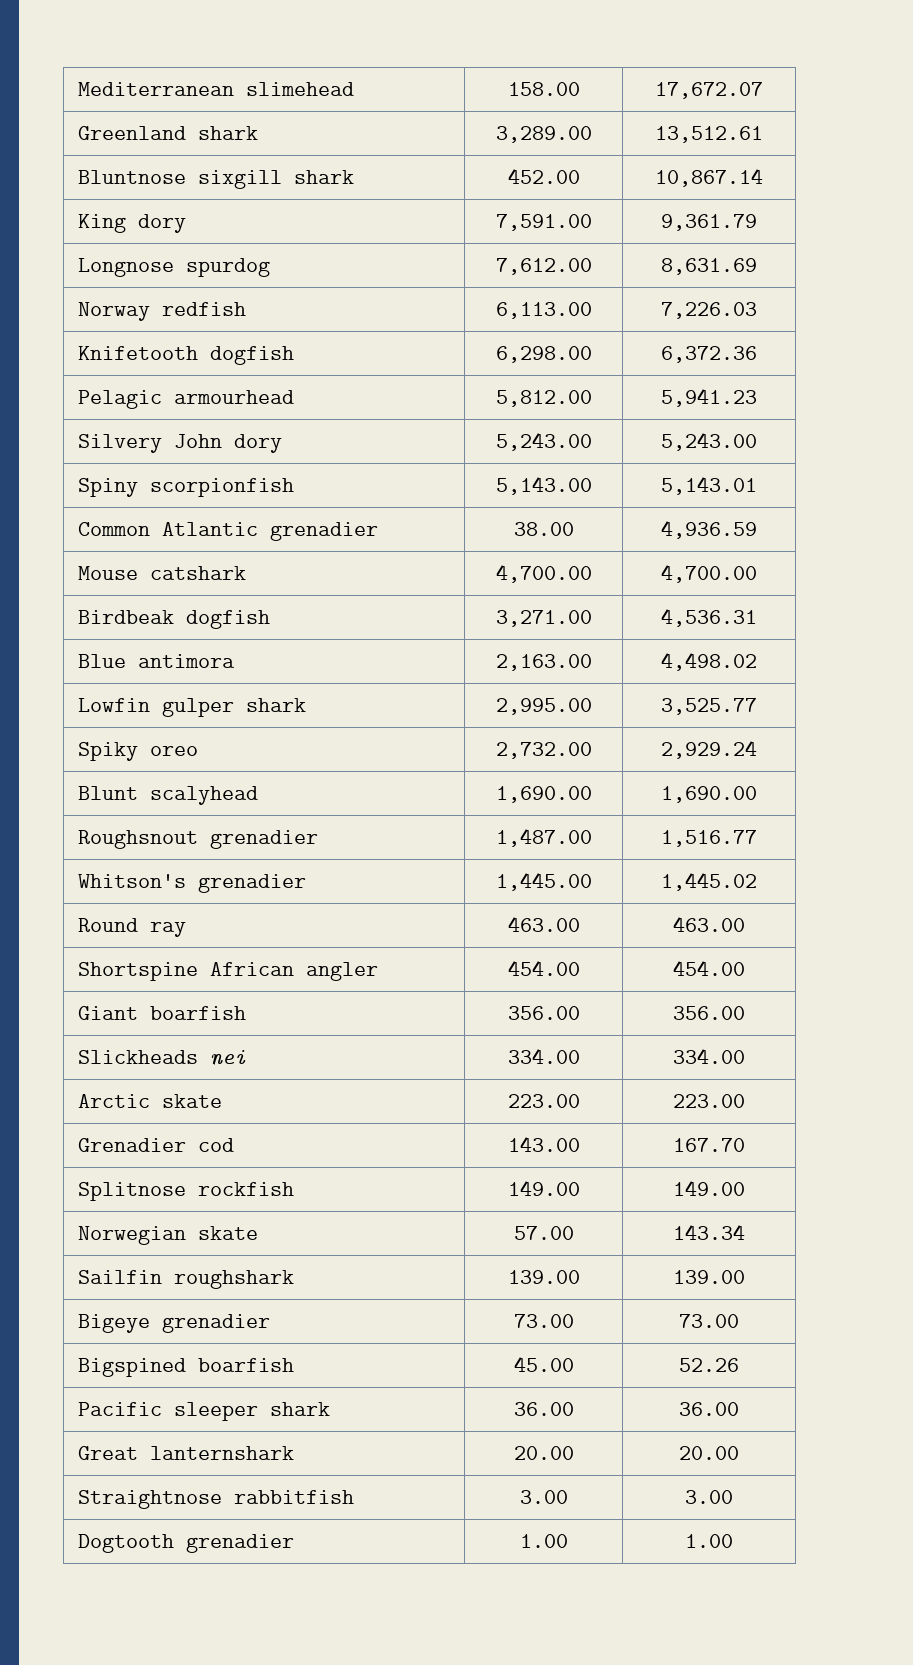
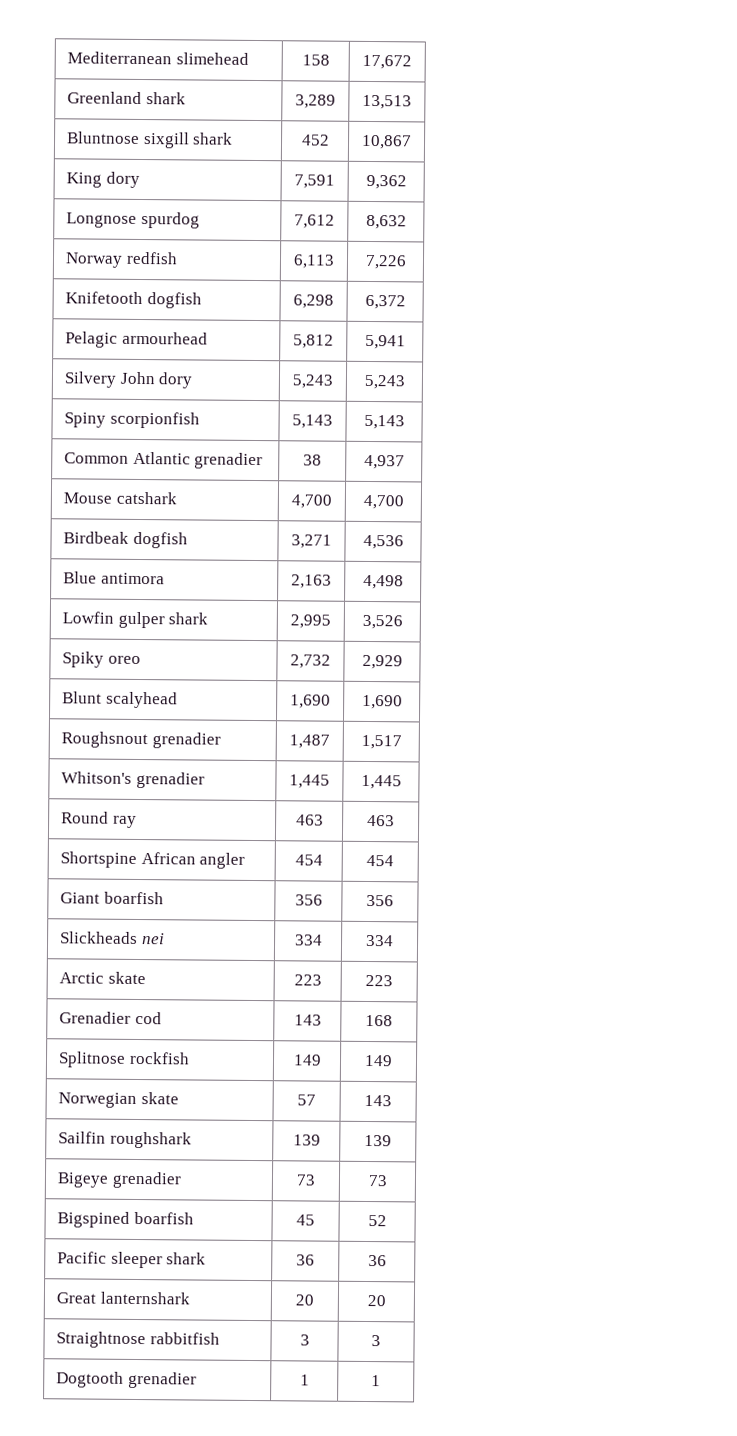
[507,82,580,96] [655,82,763,99] 158.00 | 17,672.07 -> [301,54,330,66] [362,54,412,70] 158 | 17,672
[495,126,592,143] [655,126,763,143] 3,289.00 | 13,512.61 -> [295,94,336,109] [362,94,412,110] 3,289 | 13,513
[507,168,580,184] [655,168,763,187] 452.00 | 10,867.14 -> [300,134,330,146] [361,134,412,150] 452 | 10,867
[495,214,592,231] [661,214,757,231] 7,591.00 | 9,361.79 -> [294,174,335,189] [365,174,407,190] 7,591 | 9,362
[495,258,592,275] [661,258,757,275] 7,612.00 | 8,631.69 -> [294,214,335,229] [365,214,407,230] 7,612 | 8,632
[495,302,592,319] [661,302,757,319] 6,113.00 | 7,226.03 -> [293,254,335,269] [364,254,407,270] 6,113 | 7,226
[495,346,592,363] [661,346,757,363] 6,298.00 | 6,372.36 -> [293,294,334,309] [364,294,406,310] 6,298 | 6,372
[495,390,592,407] [661,388,757,407] 5,812.00 | 5,941.23 -> [293,334,334,349] [364,334,406,350] 5,812 | 5,941
[495,432,592,451] [661,432,757,451] 5,243.00 | 5,243.00 -> [292,374,333,389] [363,374,405,390] 5,243 | 5,243
[495,476,592,495] [661,476,757,495] 5,143.00 | 5,143.01 -> [292,414,333,429] [363,414,405,430] 5,143 | 5,143
[513,522,574,536] [661,520,757,539] 38.00 | 4,936.59 -> [303,454,322,466] [363,454,405,470] 38 | 4,937
[495,564,592,583] [661,564,757,583] 4,700.00 | 4,700.00 -> [291,494,332,509] [362,494,404,510] 4,700 | 4,700
[495,610,592,627] [661,608,757,627] 3,271.00 | 4,536.31 -> [291,534,332,549] [362,534,404,550] 3,271 | 4,536
[495,654,592,671] [661,652,757,671] 2,163.00 | 4,498.02 -> [291,574,332,589] [362,574,404,590] 2,163 | 4,498
[495,698,592,715] [661,698,757,715] 2,995.00 | 3,525.77 -> [290,614,331,629] [361,614,403,630] 2,995 | 3,526
[495,742,592,759] [661,740,757,759] 2,732.00 | 2,929.24 -> [290,654,331,669] [361,654,403,670] 2,732 | 2,929
[495,786,592,803] [661,786,757,803] 1,690.00 | 1,690.00 -> [290,694,331,709] [361,694,403,710] 1,690 | 1,690
[495,828,592,847] [661,830,757,847] 1,487.00 | 1,516.77 -> [289,734,330,749] [360,734,402,750] 1,487 | 1,517
[495,872,592,891] [661,872,757,891] 1,445.00 | 1,445.02 -> [289,774,330,789] [360,774,402,790] 1,445 | 1,445
[507,916,580,932] [673,916,745,932] 463.00 | 463.00 -> [295,814,324,826] [367,814,395,827] 463 | 463
[507,960,580,976] [673,960,745,976] 454.00 | 454.00 -> [294,854,323,866] [366,854,394,867] 454 | 454
[507,1006,580,1020] [673,1006,745,1020] 356.00 | 356.00 -> [294,894,323,906] [366,894,394,907] 356 | 356
[507,1048,580,1064] [673,1048,745,1064] 334.00 | 334.00 -> [294,934,323,946] [366,934,394,947] 334 | 334
[507,1094,580,1108] [673,1094,745,1108] 223.00 | 223.00 -> [293,974,322,986] [365,974,393,987] 223 | 223
[507,1136,580,1152] [673,1138,745,1152] 143.00 | 167.70 -> [293,1014,322,1026] [365,1014,393,1027] 143 | 168
[507,1180,580,1196] [673,1180,745,1196] 149.00 | 149.00 -> [292,1054,322,1066] [364,1054,393,1067] 149 | 149
[513,1226,574,1240] [673,1224,745,1240] 57.00 | 143.34 -> [297,1094,316,1106] [364,1094,392,1107] 57 | 143
[507,1270,580,1284] [673,1270,745,1284] 139.00 | 139.00 -> [292,1134,321,1146] [364,1134,392,1147] 139 | 139
[513,1314,574,1328] [679,1314,739,1328] 73.00 | 73.00 -> [296,1174,316,1186] [367,1175,388,1187] 73 | 73
[513,1356,574,1372] [679,1358,739,1372] 45.00 | 52.26 -> [296,1214,315,1226] [367,1215,387,1227] 45 | 52
[513,1402,574,1416] [679,1402,739,1416] 36.00 | 36.00 -> [296,1254,315,1266] [367,1255,387,1267] 36 | 36
[513,1446,574,1460] [679,1446,739,1460] 20.00 | 20.00 -> [295,1294,314,1306] [366,1295,386,1307] 20 | 20
[519,1490,568,1504] [685,1490,733,1504] 3.00 | 3.00 -> [299,1334,310,1346] [371,1335,381,1347] 3 | 3
[519,1534,568,1548] [685,1534,733,1548] 1.00 | 1.00 -> [299,1374,310,1386] [371,1375,381,1387] 1 | 1

